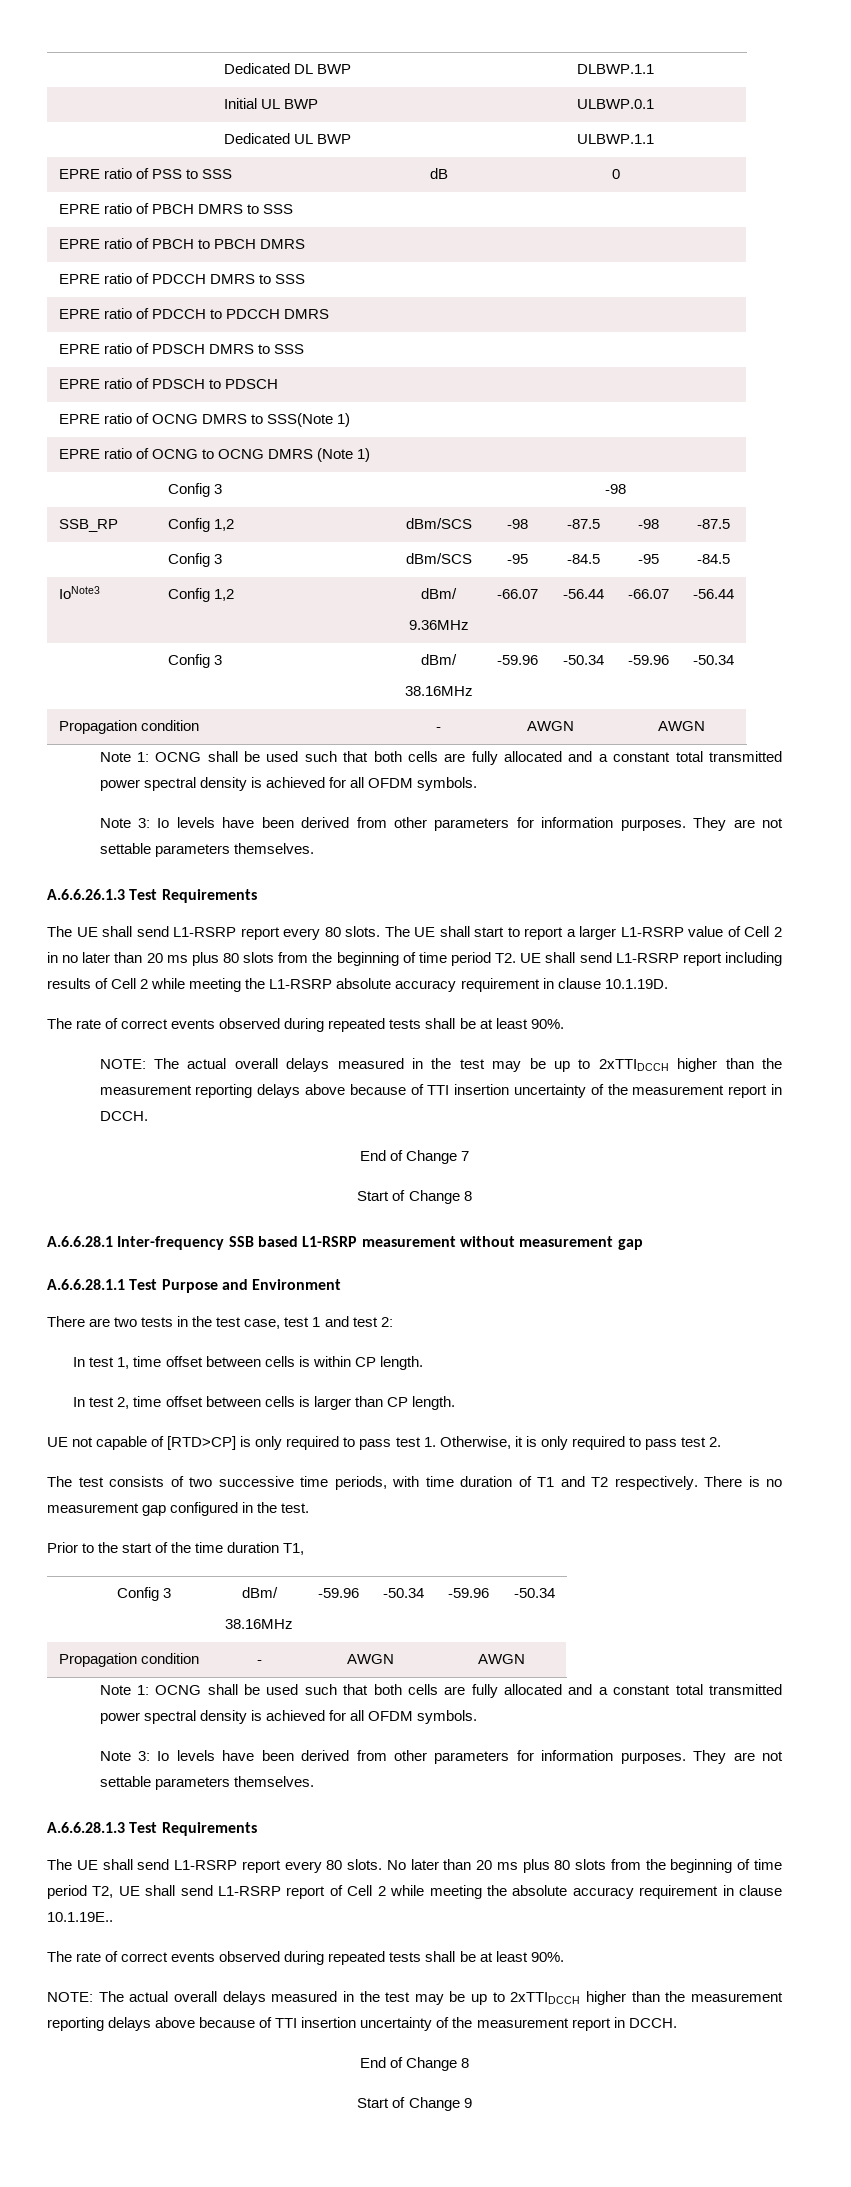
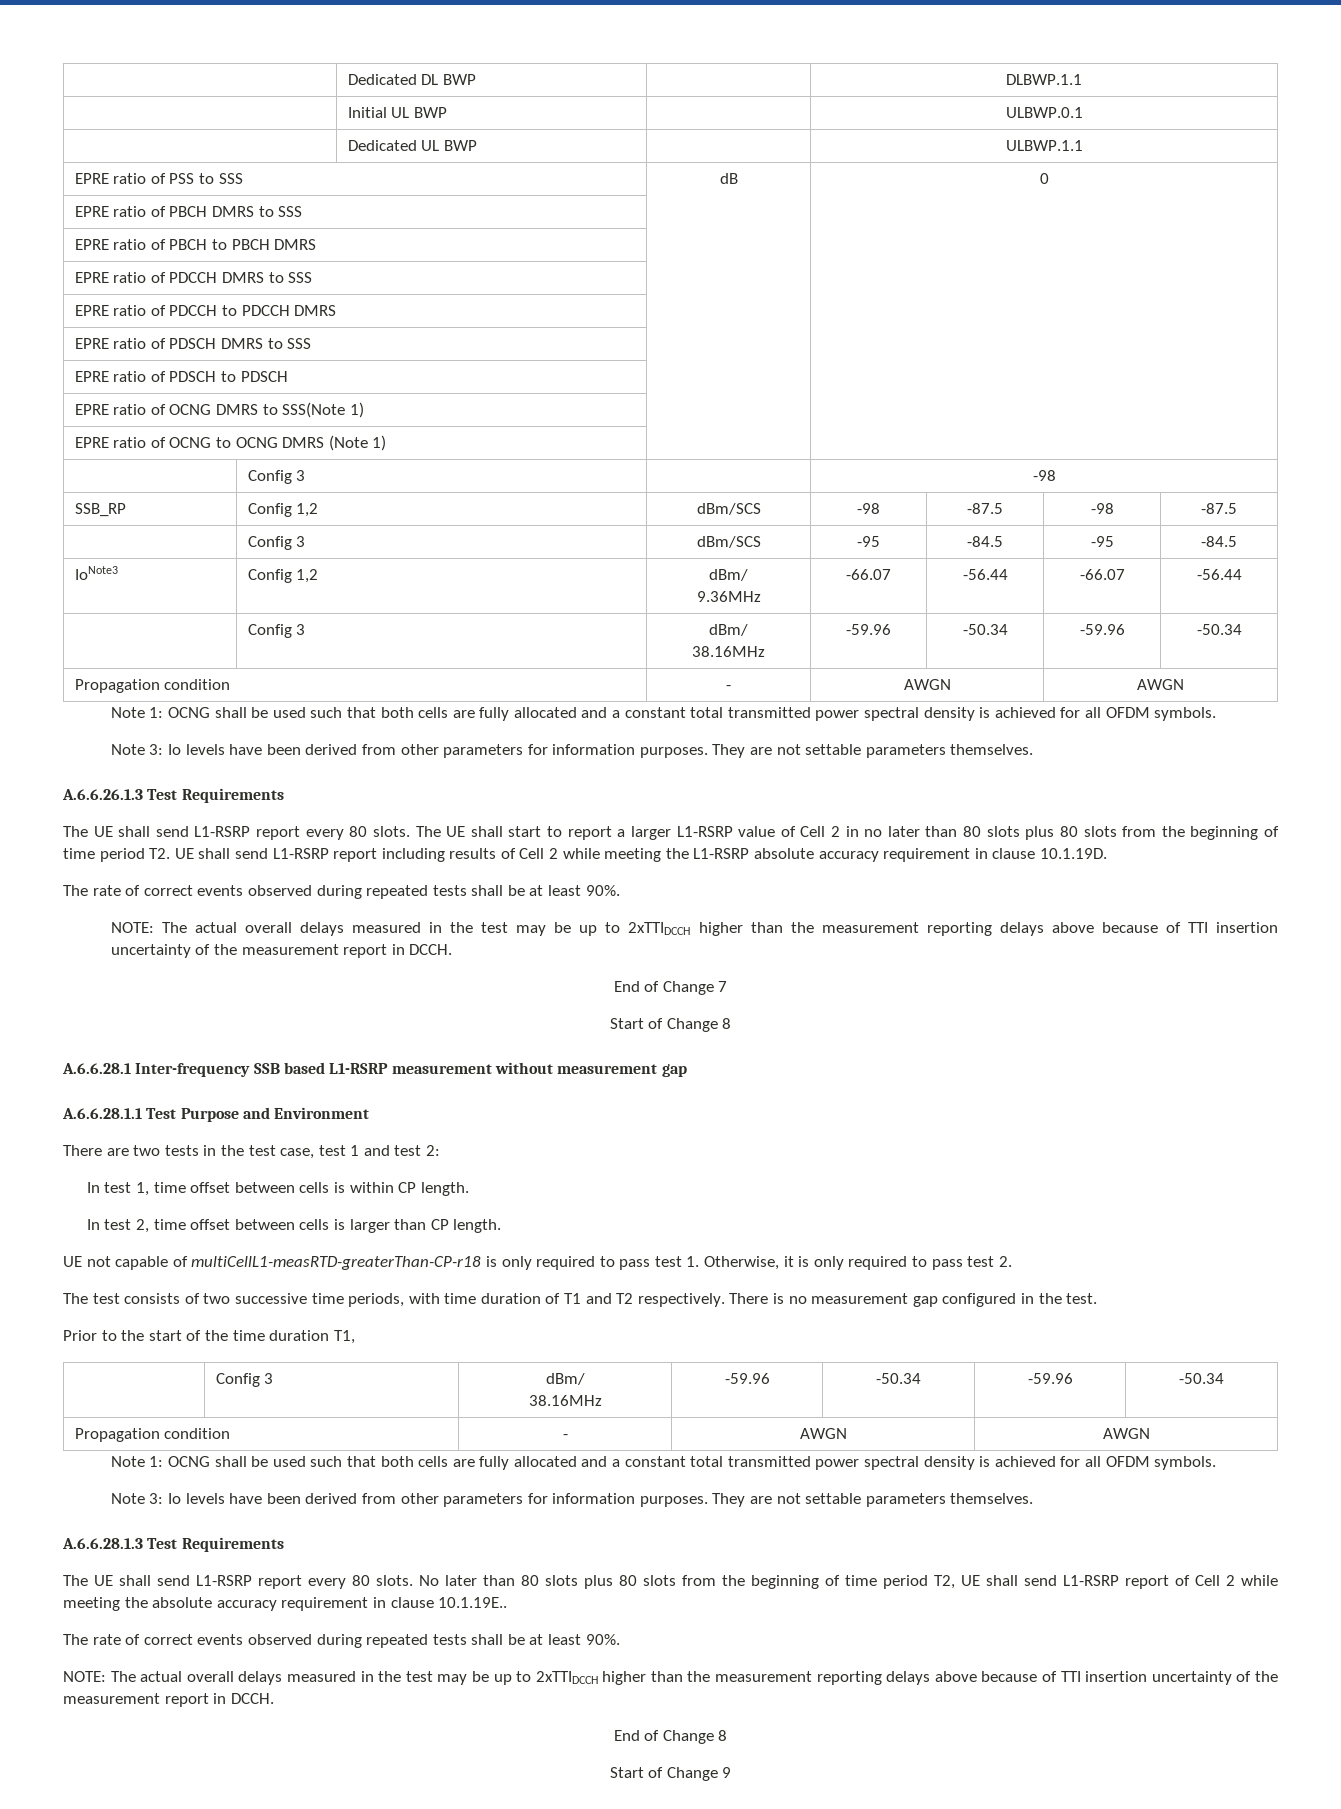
[146,953,188,963] 20 ms -> [963,826,1020,837] 80 slots
[167,1436,237,1450] [RTD>CP] -> [191,1256,482,1270] multiCellL1-measRTD-greaterThan-CP-r18
[476,1860,518,1870] 20 ms -> [521,1575,578,1586] 80 slots

